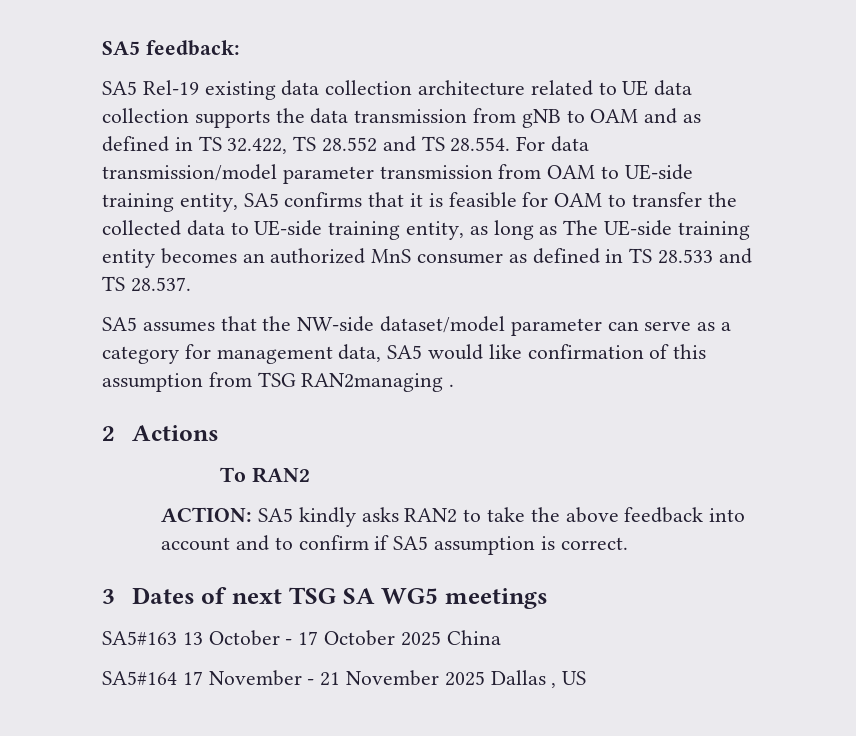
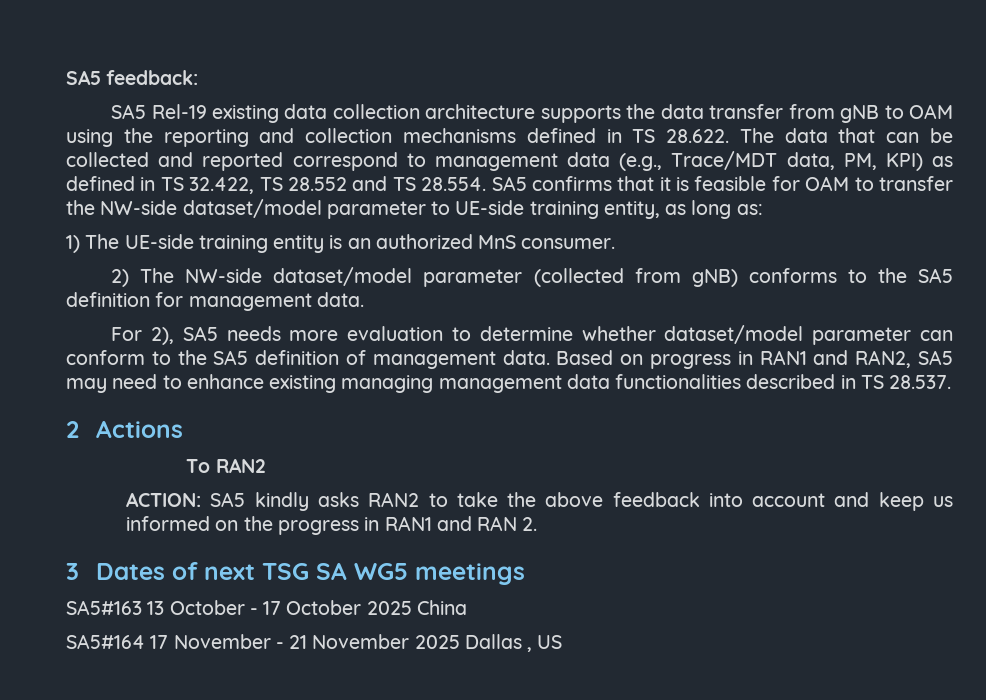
[530,80,693,96] [102,108,189,123] related to UE data collection -> (536, 111) none
[354,109,468,123] transmission -> [709,104,784,119] transfer
[644,108,678,124] and -> [66,128,954,147] [66,151,923,171] using the reporting and collection mechanisms defined in TS 28.622. The data that can be collected and reported correspond to management data (e.g., Trace/MDT data, PM, KPI)
[516,136,590,152] [102,164,693,184] [102,193,238,212] For data transmission/model parameter transmission from OAM to UE-side training entity, -> (487, 184) none
[102,220,225,236] collected data -> [100,199,426,219] NW-side dataset/model parameter
[539,226,558,235] as -> [736,204,763,215] [66,235,80,253] as: // 1)
[160,248,237,264] becomes -> [329,235,343,249] is
[417,248,752,264] [102,276,191,292] [102,316,732,336] [102,344,707,364] [102,372,455,392] consumer as defined in TS 28.533 and TS 28.537. // SA5 assumes that the NW-side dataset/model parameter can serve as a category for management data, SA5 would like confirmation of this assumption from TSG RAN2managing . -> [521,238,616,249] [111,267,953,287] [66,292,364,311] [111,325,954,345] [66,350,953,369] [66,374,952,393] consumer. // 2) The NW-side dataset/model parameter (collected from gNB) conforms to the SA5 definition for management data. // For 2), SA5 needs more evaluation to determine whether dataset/model parameter can conform to the SA5 definition of management data. Based on progress in RAN1 and RAN2, SA5 may need to enhance existing managing management data functionalities described in TS 28.537.
[274,535,628,555] to confirm if SA5 assumption is correct. -> [878,492,954,511] [126,516,538,535] keep us informed on the progress in RAN1 and RAN 2.

